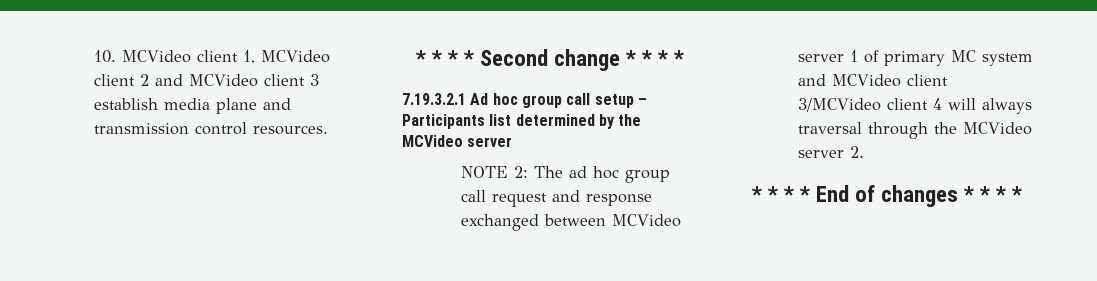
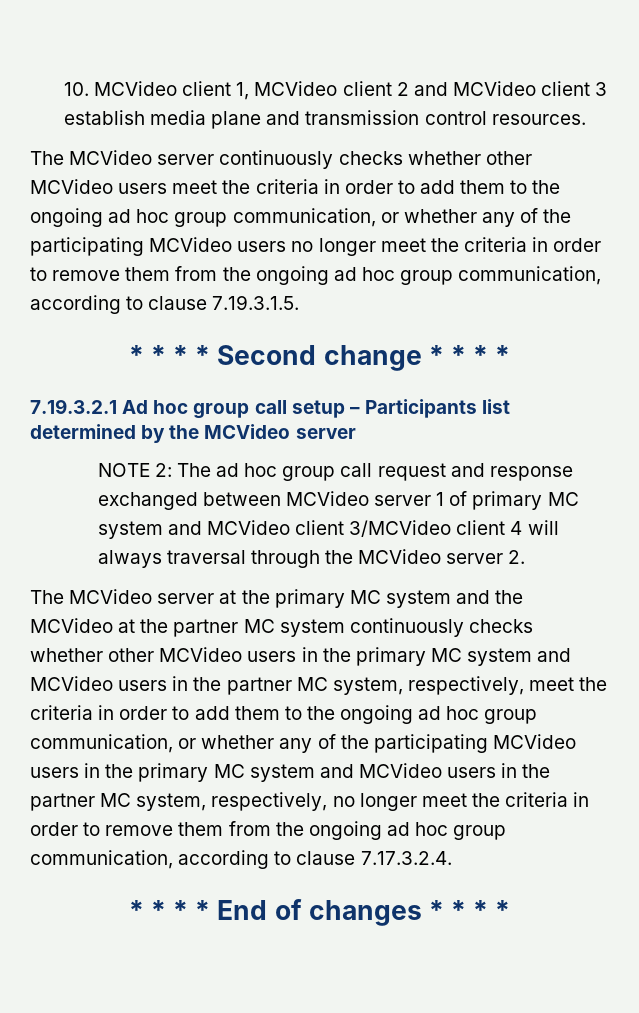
(329, 130) none -> [30,150,532,169] [30,179,561,194] [30,208,572,227] [30,237,602,256] [30,266,602,285] [30,295,300,314] // The MCVideo server continuously checks whether other MCVideo users meet the criteria in order to add them to the ongoing ad hoc group communication, or whether any of the participating MCVideo users no longer meet the criteria in order to remove them from the ongoing ad hoc group communication, according to clause 7.19.3.1.5.
(864, 152) none -> [30,589,524,608] [30,618,533,637] [30,647,572,666] [30,676,608,695] [30,705,538,724] [30,734,576,753] [30,763,551,782] [30,792,590,811] [30,821,507,840] [30,850,452,869] // The MCVideo server at the primary MC system and the MCVideo at the partner MC system continuously checks whether other MCVideo users in the primary MC system and MCVideo users in the partner MC system, respectively, meet the criteria in order to add them to the ongoing ad hoc group communication, or whether any of the participating MCVideo users in the primary MC system and MCVideo users in the partner MC system, respectively, no longer meet the criteria in order to remove them from the ongoing ad hoc group communication, according to clause 7.17.3.2.4.

